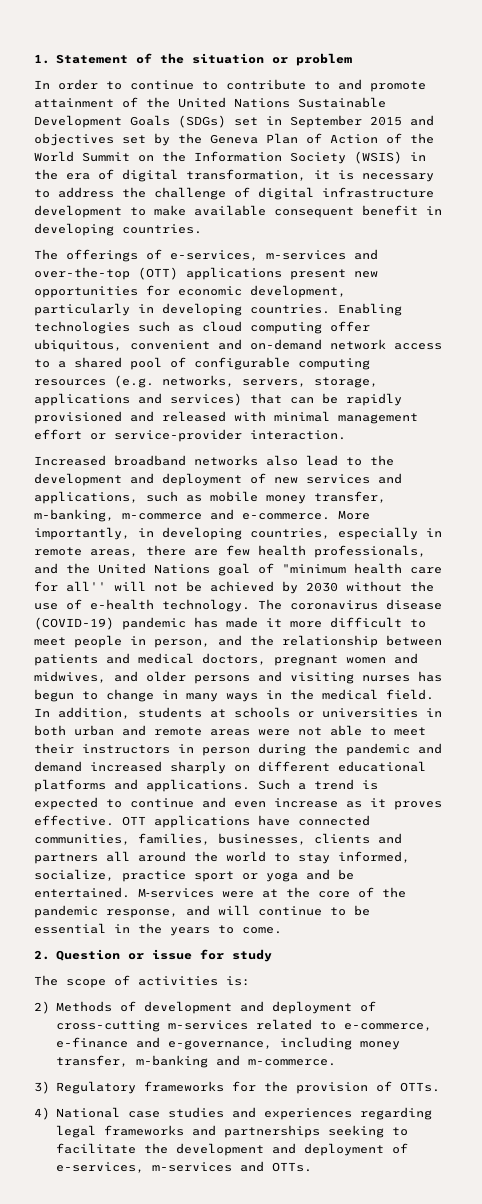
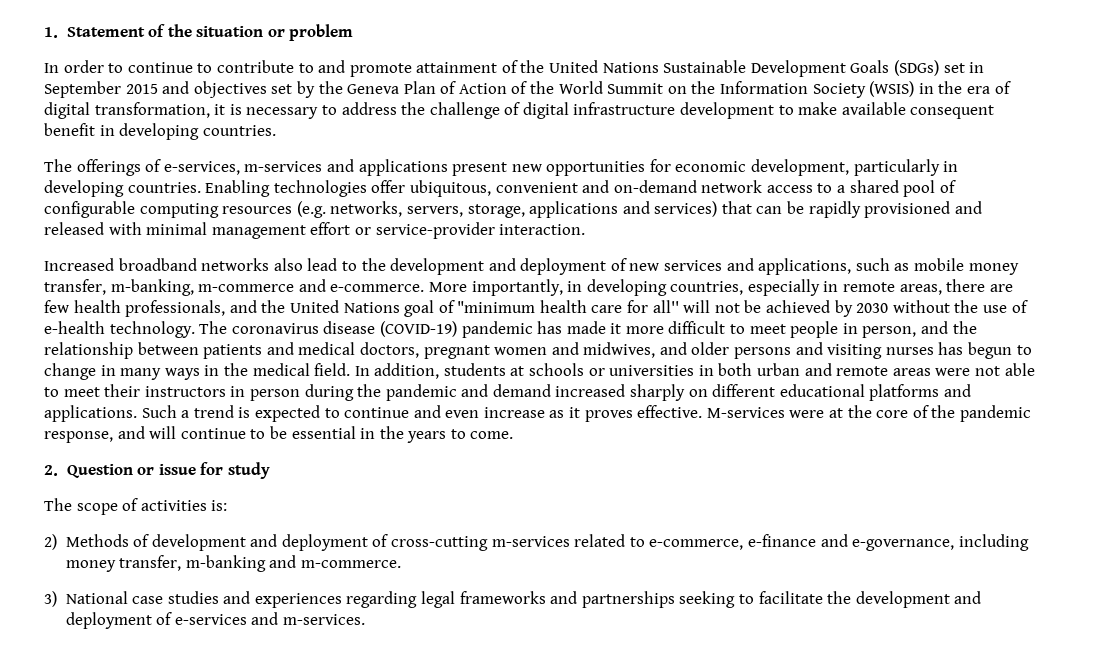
[34,267,178,280] over-the-top (OTT) -> (354, 165) none
[138,321,322,334] such as cloud computing -> (367, 188) none
[122,815,370,828] [34,833,402,845] [34,851,410,864] [34,869,354,882] [34,887,130,898] OTT applications have connected communities, families, businesses, clients and partners all around the world to stay informed, socialize, practice sport or yoga and be entertained. -> (703, 411) none
[55,1081,440,1094] [34,1107,50,1120] Regulatory frameworks for the provision of OTTs. // 4) -> (57, 599) none
[55,1161,312,1173] e-services, m-services and OTTs. -> [174,612,365,625] e-services and m-services.

